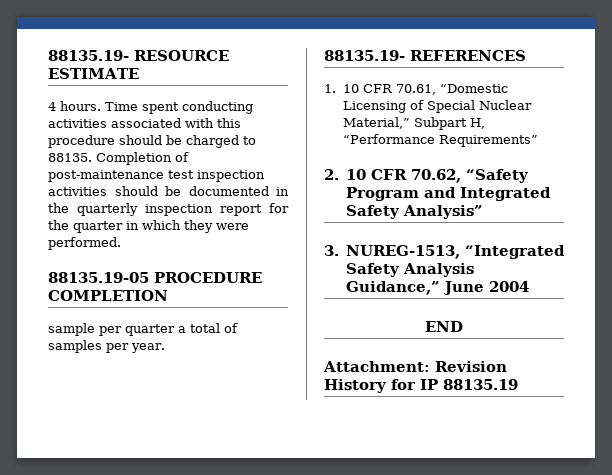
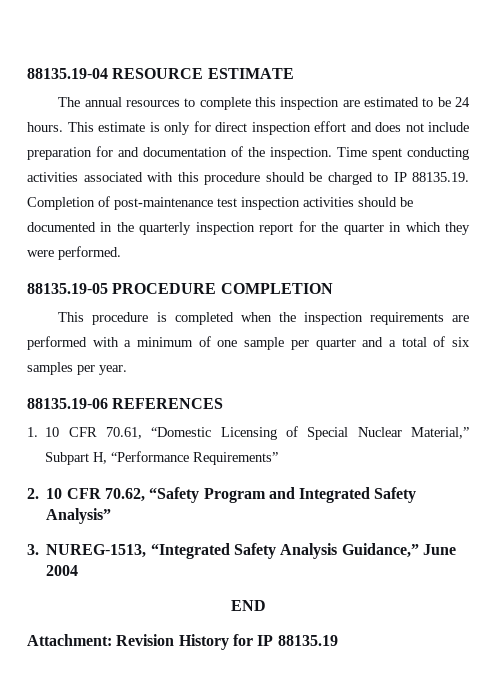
[48,50,129,61] 88135.19- -> [27,68,108,79] 88135.19-04
[48,101,101,111] 4 hours. -> [58,97,471,110] [27,121,469,135] [27,146,332,160] The annual resources to complete this inspection are estimated to be 24 hours. This estimate is only for direct inspection effort and does not include preparation for and documentation of the inspection.
[48,153,92,162] 88135. -> [393,172,469,182] IP 88135.19.
(168, 295) none -> [58,312,469,325] [27,336,238,350] This procedure is completed when the inspection requirements are performed with a minimum of one
(175, 330) none -> [362,337,384,347] and
(238, 328) none -> [451,337,470,347] six
[324,50,405,61] 88135.19- -> [27,398,108,409] 88135.19-06

